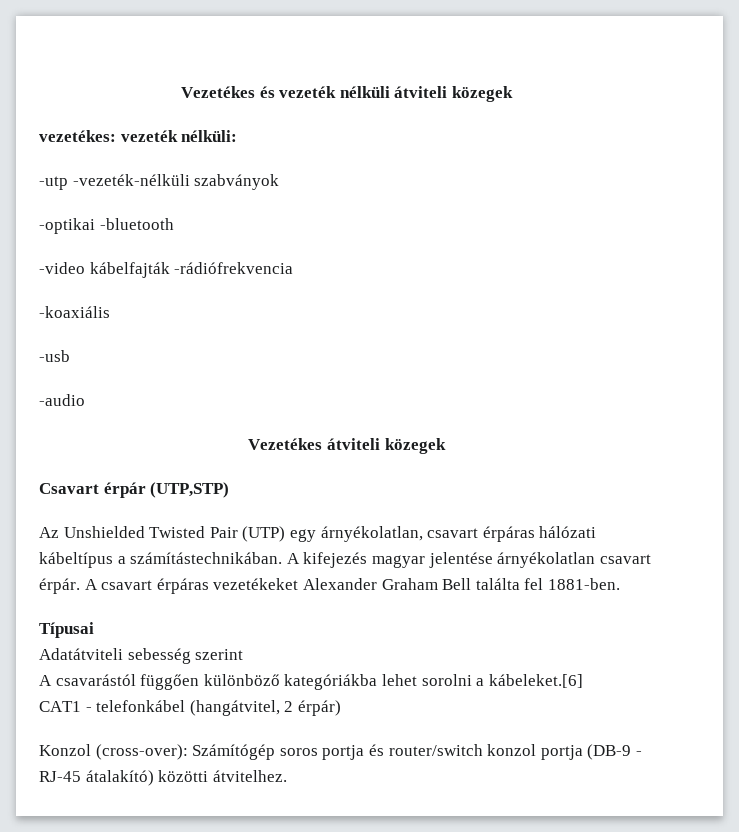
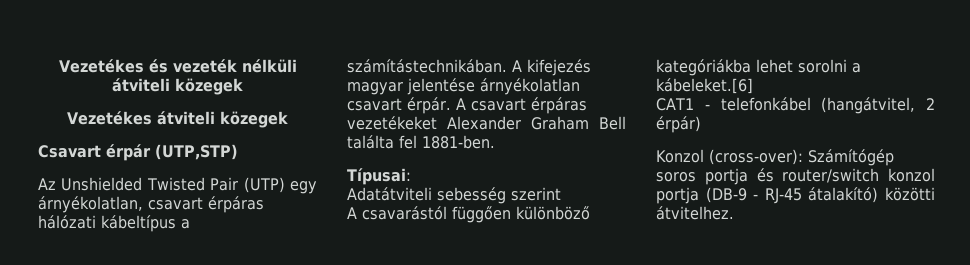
[39,130,238,142] [39,174,280,190] [39,218,174,234] [39,262,294,278] [39,306,110,318] [39,350,70,362] [39,394,85,406] // vezetékes: vezeték nélküli: // -utp -vezeték-nélküli szabványok // -optikai -bluetooth // -video kábelfajták -rádiófrekvencia // -koaxiális // -usb // -audio -> (243, 86) none
[39,622,94,638] Típusai -> [347,168,411,185] Típusai:

